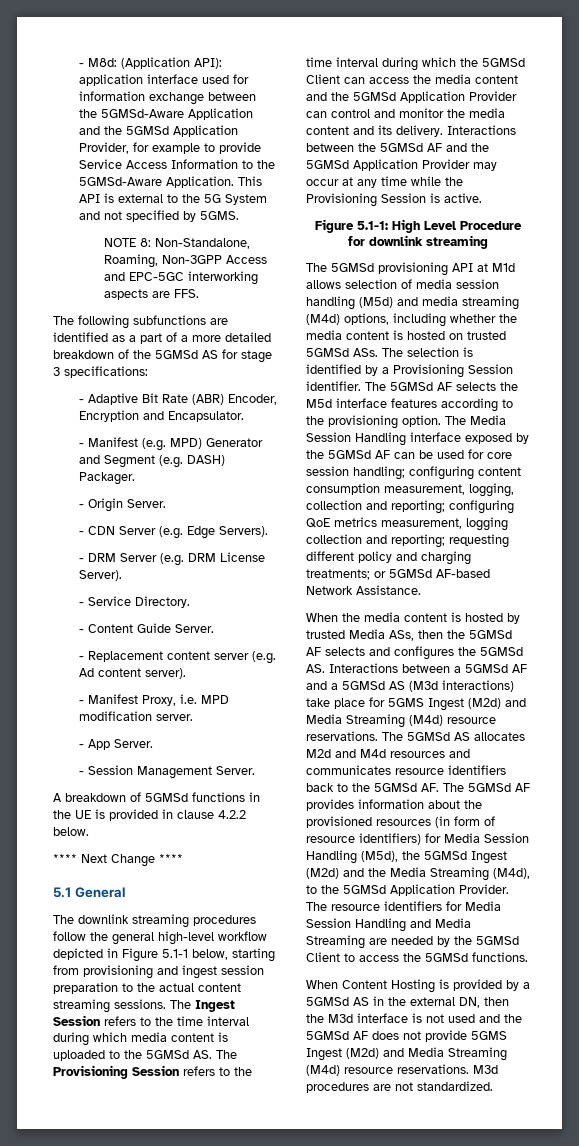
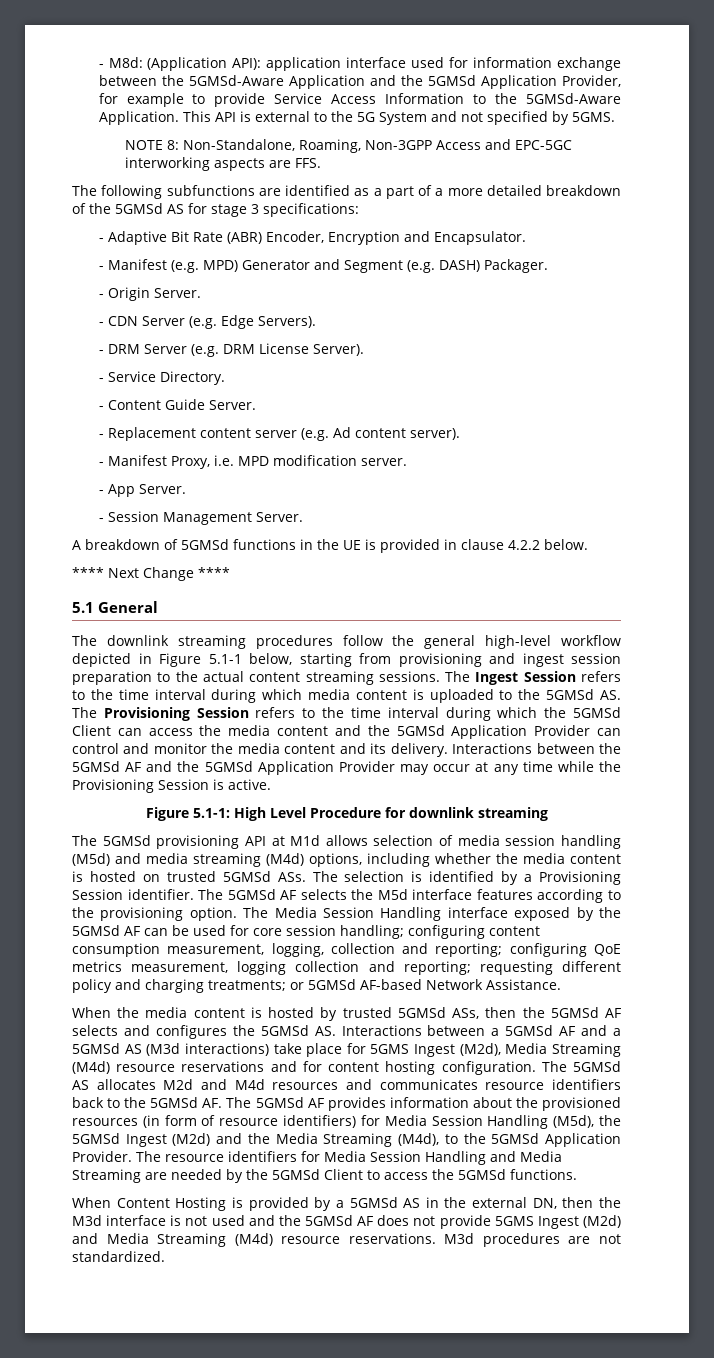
[349,629,385,639] Media -> [397,1007,446,1018] 5GMSd
[468,698,526,709] [306,714,496,728] [306,731,378,741] (M2d) and Media Streaming (M4d) resource reservations. -> [459,1043,621,1057] [72,1061,536,1075] (M2d), Media Streaming (M4d) resource reservations and for content hosting configuration.

